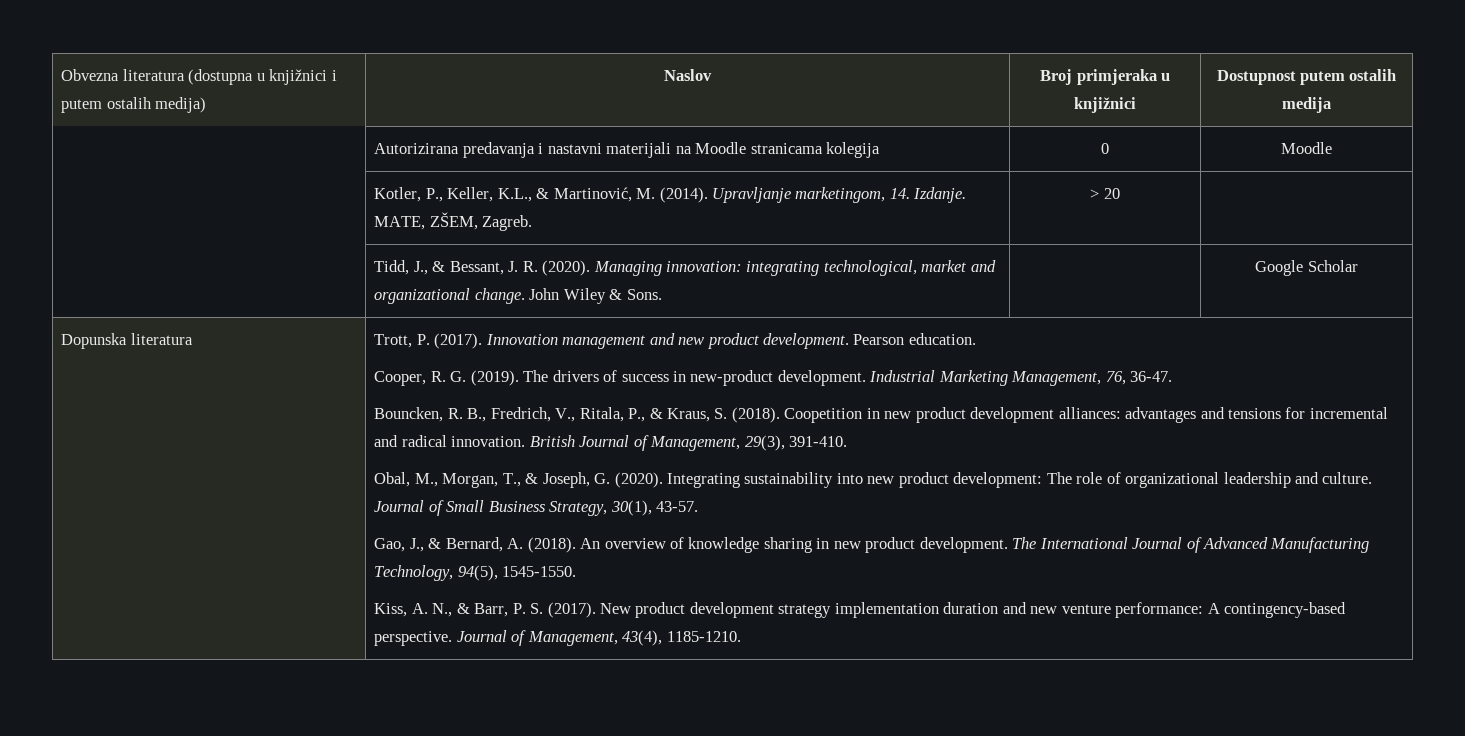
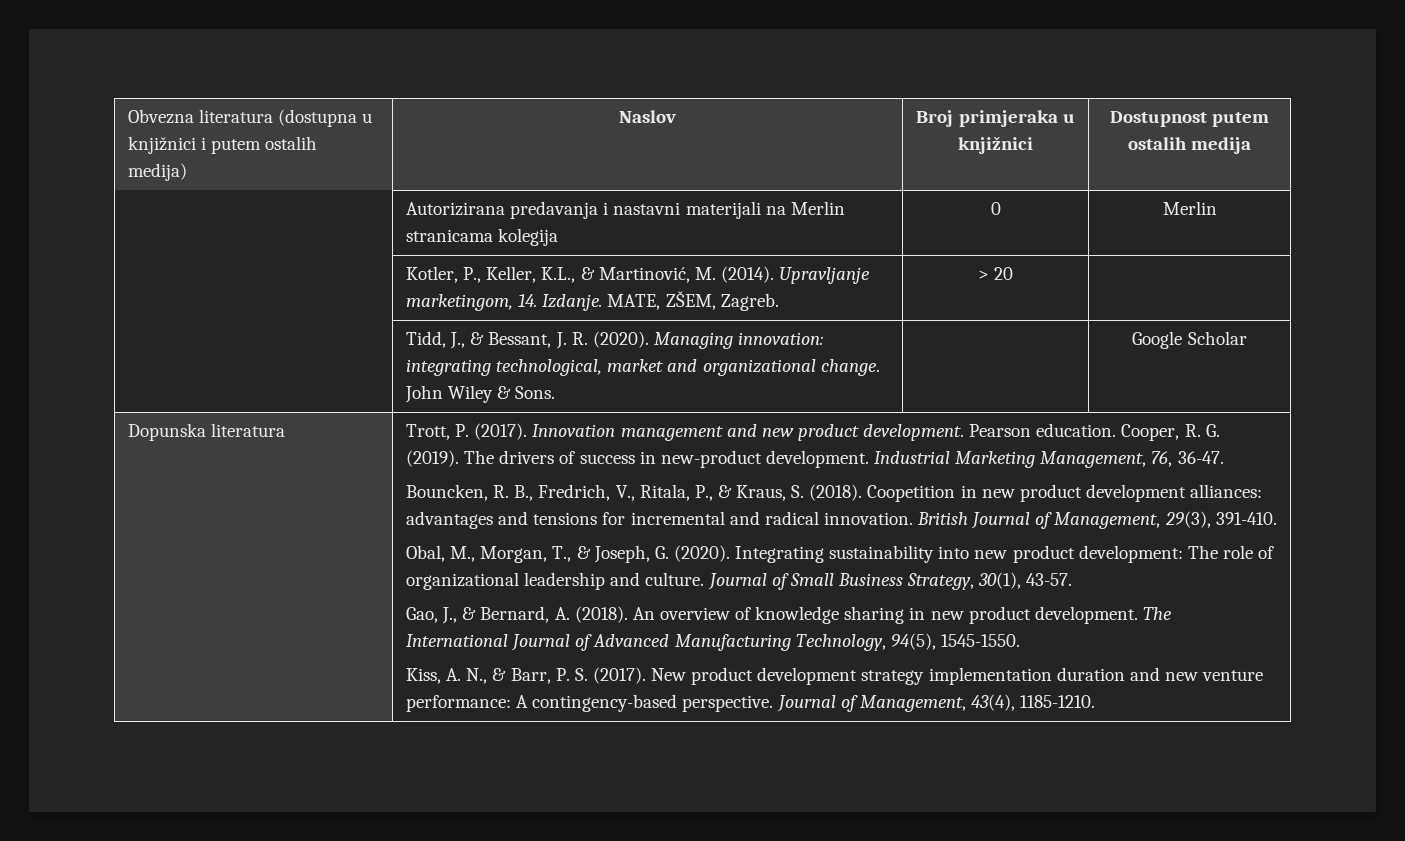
[695,142,747,154] Moodle -> [790,201,845,215] Merlin
[1281,142,1332,154] Moodle -> [1162,201,1217,215] Merlin
(976, 339) // -> (1117, 430) none

